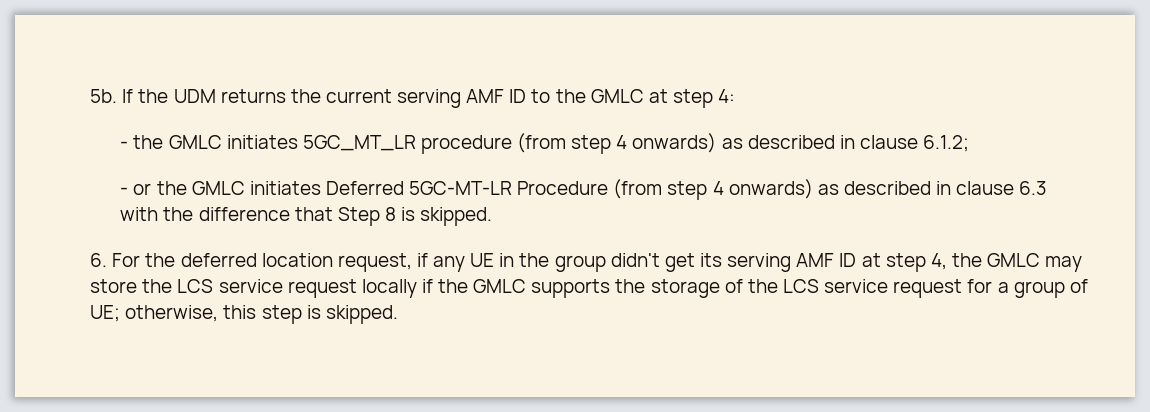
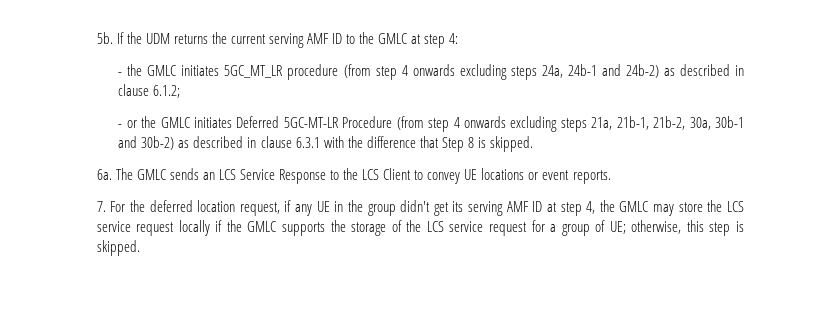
[632,133,717,153] onwards) -> [412,64,659,80] onwards excluding steps 24a, 24b-1 and 24b-2)
[728,179,1048,199] onwards) as described in clause 6.3 -> [463,116,745,132] [118,136,320,150] onwards excluding steps 21a, 21b-1, 21b-2, 30a, 30b-1 and 30b-2) as described in clause 6.3.1
[90,253,108,267] 6. -> [96,168,611,184] [96,201,106,212] 6a. The GMLC sends an LCS Service Response to the LCS Client to convey UE locations or event reports. // 7.

